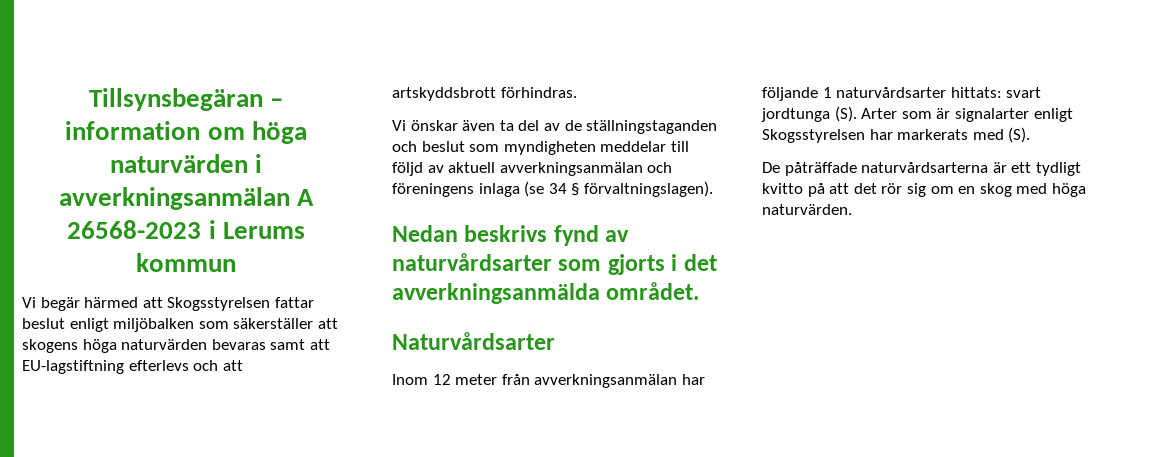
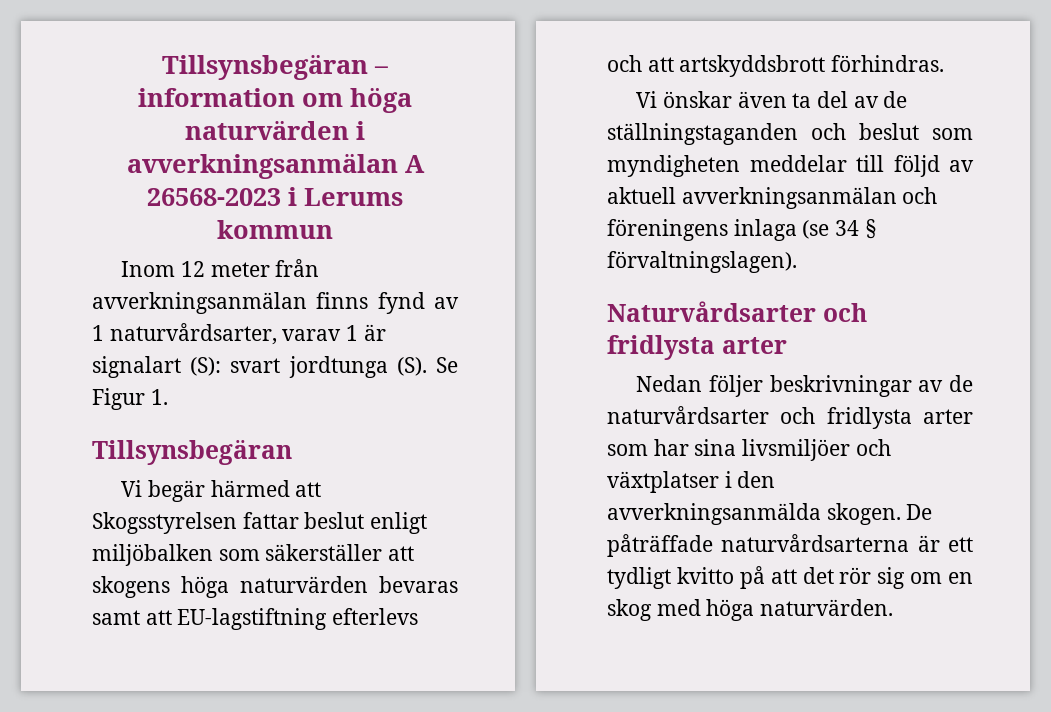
(236, 262) none -> [121,259,320,277] [92,292,459,314] [92,323,386,345] [92,356,458,378] [92,388,168,410] [92,440,292,465] // Inom 12 meter från avverkningsanmälan finns fynd av 1 naturvårdsarter, varav 1 är signalart (S): svart jordtunga (S). Se Figur 1. // Tillsynsbegäran
[392,225,630,246] [392,253,717,275] [392,282,700,304] [392,332,555,350] [392,374,705,388] [762,87,1042,101] [761,106,1073,122] [762,127,1031,143] Nedan beskrivs fynd av naturvårdsarter som gjorts i det avverkningsanmälda området. // Naturvårdsarter // Inom 12 meter från avverkningsanmälan har följande 1 naturvårdsarter hittats: svart jordtunga (S). Arter som är signalarter enligt Skogsstyrelsen har markerats med (S). // -> [607,301,867,322] [607,335,787,360] [636,375,973,397] [607,406,973,429] [607,439,891,461] [607,471,776,493] [607,503,901,525] Naturvårdsarter och fridlysta arter // Nedan följer beskrivningar av de naturvårdsarter och fridlysta arter som har sina livsmiljöer och växtplatser i den avverkningsanmälda skogen.

